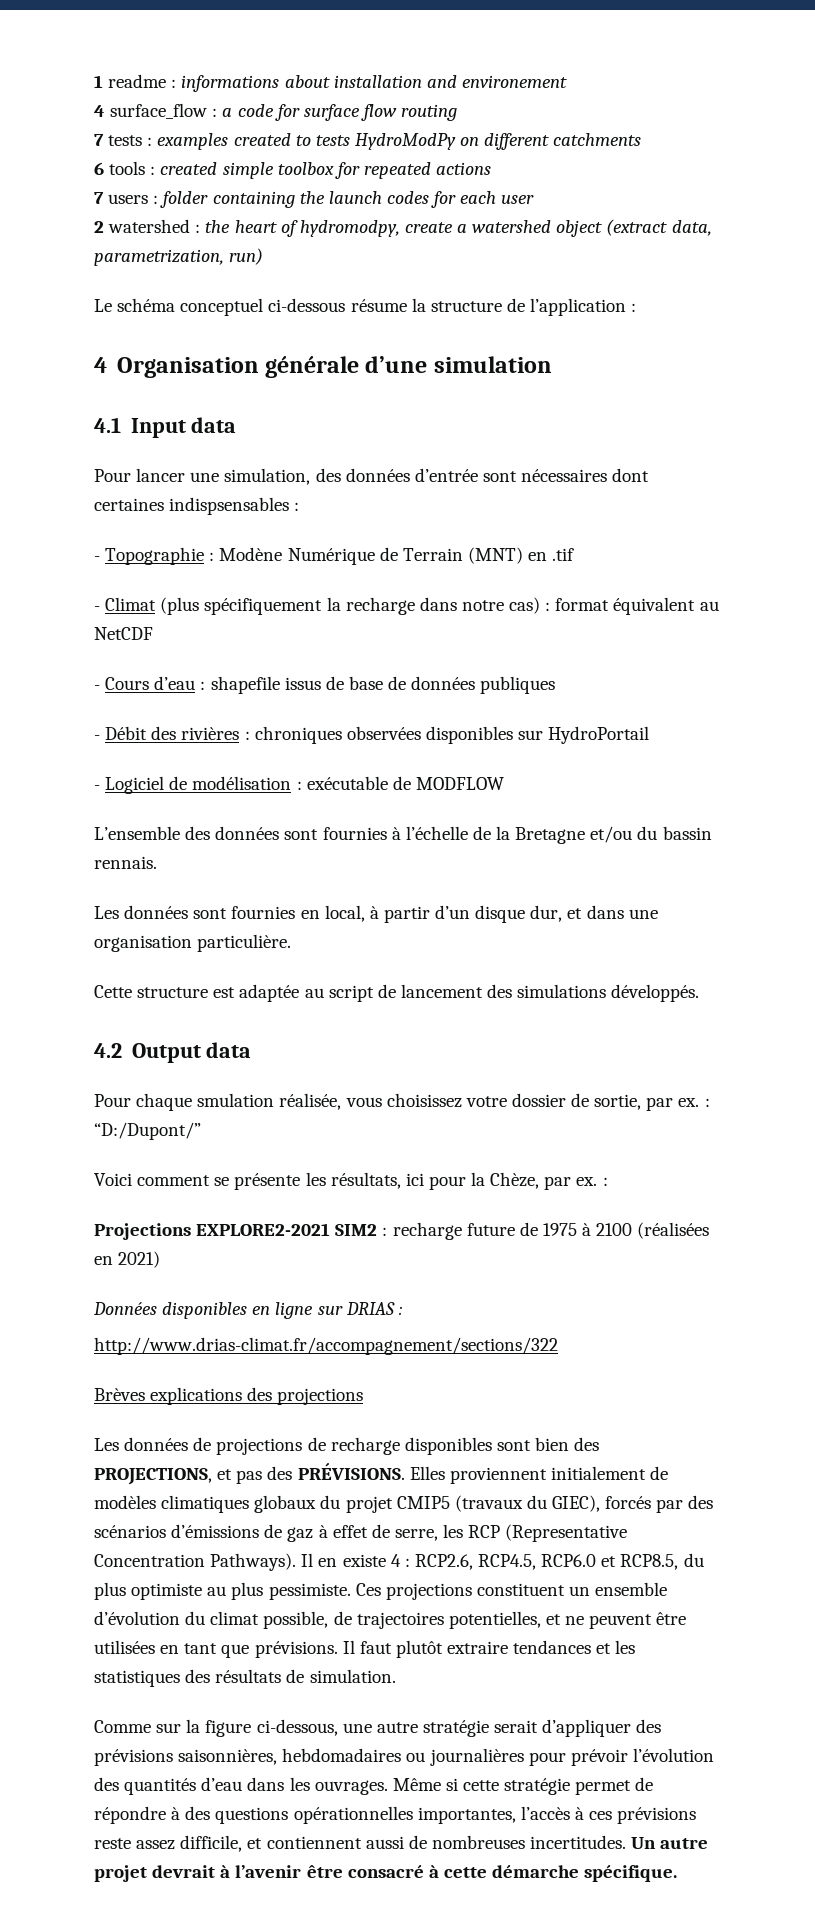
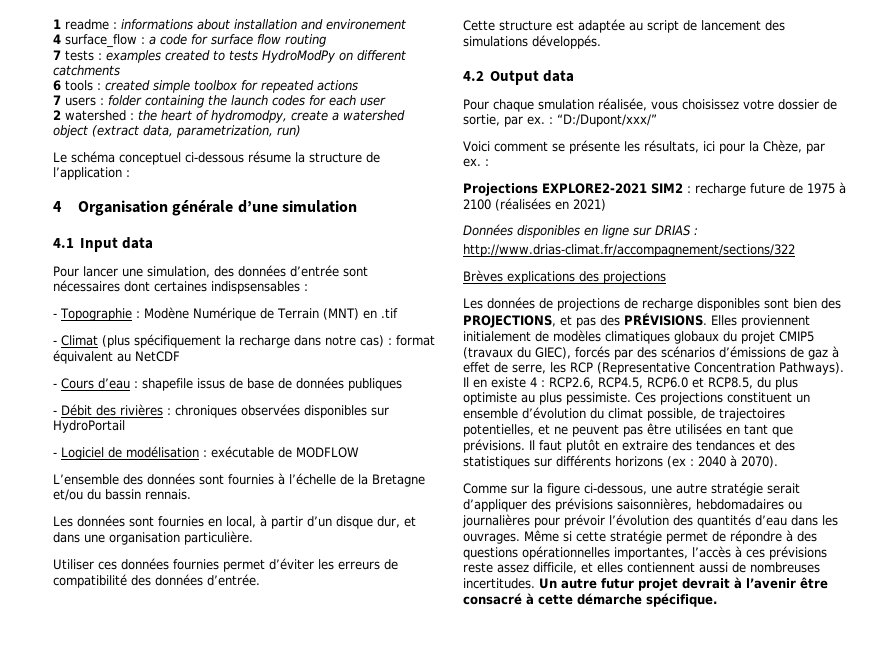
(292, 943) none -> [53,558,398,572] [53,574,260,588] // Utiliser ces données fournies permet d’éviter les erreurs de compatibilité des données d’entrée.
[94,1122,201,1140] “D:/Dupont/” -> [557,114,657,127] “D:/Dupont/xxx/”
(653, 1621) none -> [623,426,643,437] pas
[447,1640,636,1654] [94,1669,396,1687] extraire tendances et les statistiques des résultats de simulation. -> [604,440,795,451] [463,455,778,469] en extraire des tendances et des statistiques sur différents horizons (ex : 2040 à 2070).
(263, 1843) none -> [597,562,623,573] elles
(709, 1843) none -> [601,578,634,589] futur

